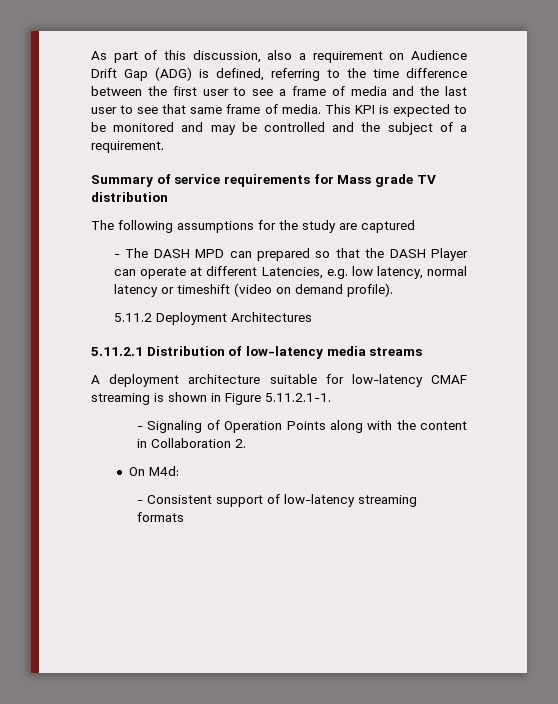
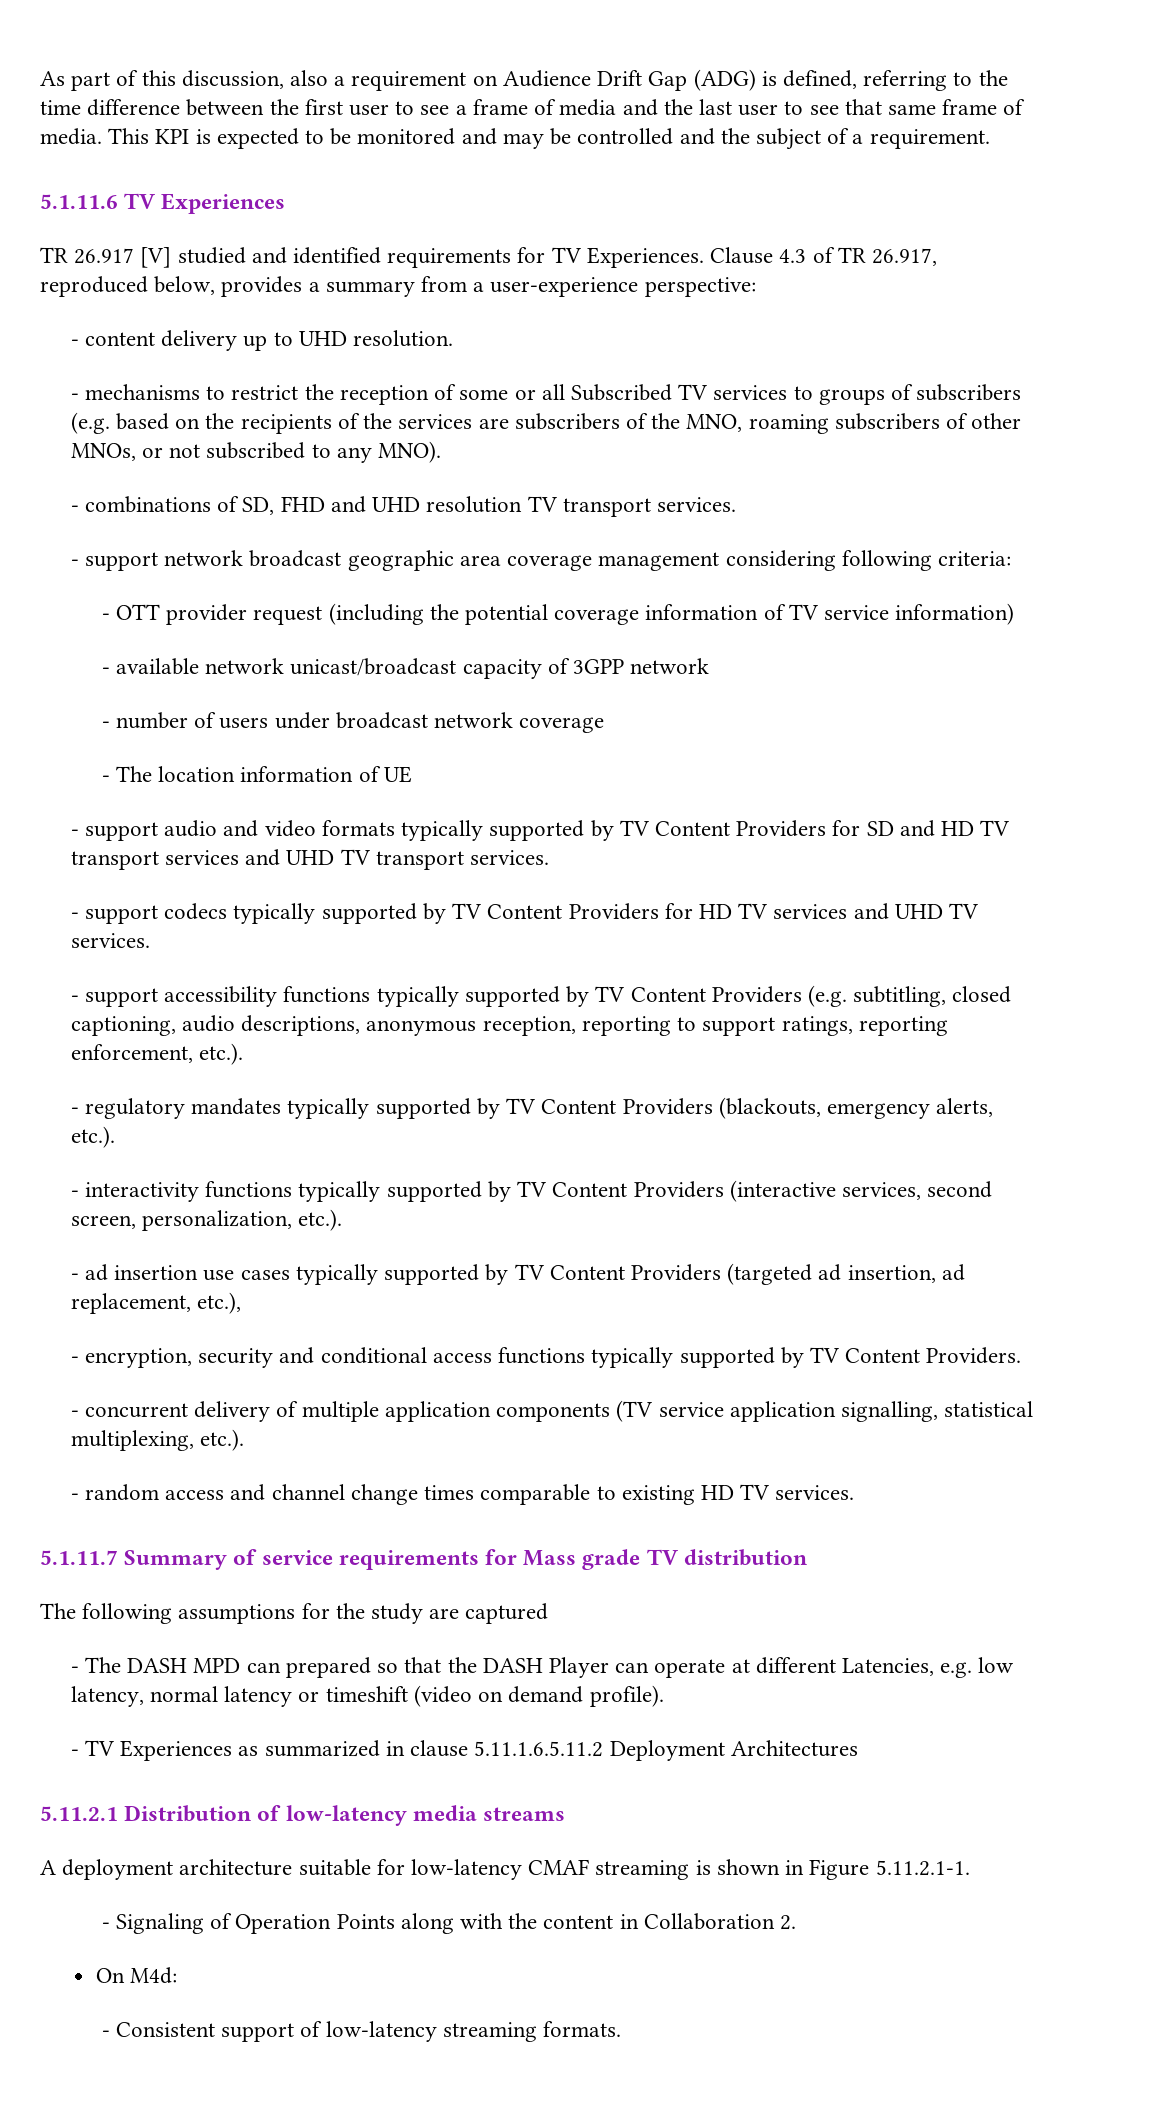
(164, 147) none -> [40,193,286,214] [40,247,937,268] [40,276,756,297] [70,330,454,351] [70,384,1022,405] [70,412,1022,434] [70,441,442,463] [70,496,736,517] [70,550,1011,571] [101,603,1015,625] [101,658,710,679] [101,712,605,733] [101,766,412,783] [70,820,1010,841] [70,849,550,870] [70,903,979,924] [70,933,150,948] [70,985,1012,1007] [70,1015,948,1036] [70,1043,244,1065] [70,1097,994,1119] [70,1126,115,1148] [70,1180,993,1202] [70,1209,343,1231] [70,1263,965,1285] [70,1292,242,1314] [70,1347,1022,1368] [70,1400,1034,1422] [70,1429,245,1451] [70,1484,855,1505] [40,1550,118,1565] 5.1.11.6 TV Experiences // TR 26.917 [V] studied and identified requirements for TV Experiences. Clause 4.3 of TR 26.917, reproduced below, provides a summary from a user-experience perspective: // - content delivery up to UHD resolution. // - mechanisms to restrict the reception of some or all Subscribed TV services to groups of subscribers (e.g. based on the recipients of the services are subscribers of the MNO, roaming subscribers of other MNOs, or not subscribed to any MNO). // - combinations of SD, FHD and UHD resolution TV transport services. // - support network broadcast geographic area coverage management considering following criteria: // - OTT provider request (including the potential coverage information of TV service information) // - available network unicast/broadcast capacity of 3GPP network // - number of users under broadcast network coverage // - The location information of UE // - support audio and video formats typically supported by TV Content Providers for SD and HD TV transport services and UHD TV transport services. // - support codecs typically supported by TV Content Providers for HD TV services and UHD TV services. // - support accessibility functions typically supported by TV Content Providers (e.g. subtitling, closed captioning, audio descriptions, anonymous reception, reporting to support ratings, reporting enforcement, etc.). // - regulatory mandates typically supported by TV Content Providers (blackouts, emergency alerts, etc.). // - interactivity functions typically supported by TV Content Providers (interactive services, second screen, personalization, etc.). // - ad insertion use cases typically supported by TV Content Providers (targeted ad insertion, ad replacement, etc.), // - encryption, security and conditional access functions typically supported by TV Content Providers. // - concurrent delivery of multiple application components (TV service application signalling, statistical multiplexing, etc.). // - random access and channel change times comparable to existing HD TV services. // 5.1.11.7
[114,313,153,322] 5.11.2 -> [70,1740,604,1761] - TV Experiences as summarized in clause 5.11.1.6.5.11.2
[137,512,185,522] formats -> [542,2021,621,2037] formats.

